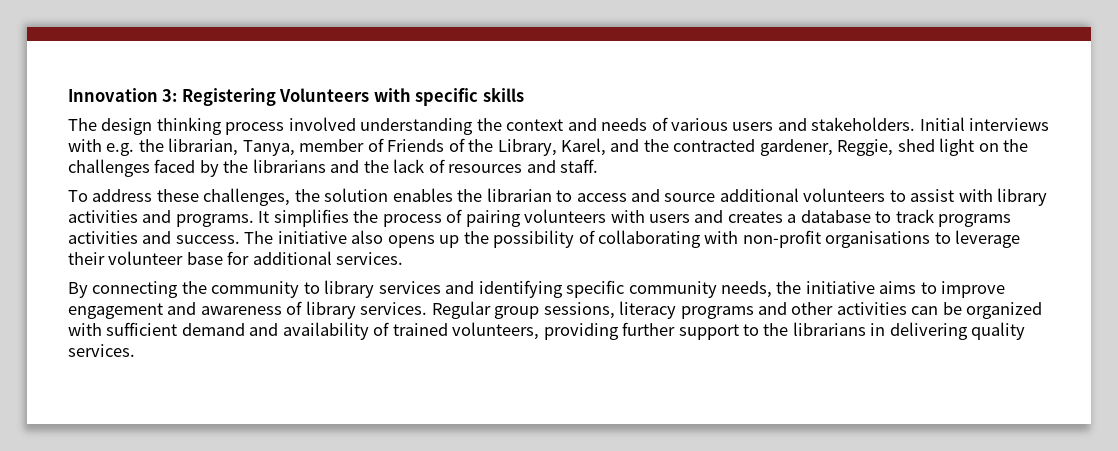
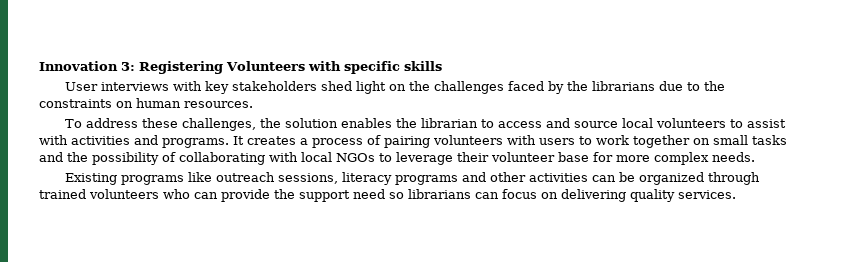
[68,117,1050,135] [68,138,894,156] The design thinking process involved understanding the context and needs of various users and stakeholders. Initial interviews with e.g. the librarian, Tanya, member of Friends of the Library, Karel, and the contracted gardener, Reggie, -> [64,81,317,94] User interviews with key stakeholders
[330,159,599,173] and the lack of resources and staff. -> [658,81,725,91] [39,98,253,108] due to the constraints on human resources.
[719,188,799,202] additional -> [621,118,653,128] local
[997,188,1048,206] library -> (68, 140) none
[273,209,379,227] simplifies the -> [247,136,308,145] creates a
[694,209,1012,227] [68,230,460,248] and creates a database to track programs activities and success. The initiative also opens up -> [579,135,787,148] [39,152,63,162] to work together on small tasks and
[742,230,931,248] non-profit organisations -> [301,152,375,162] local NGOs
[252,251,404,265] [68,280,1006,298] [68,301,540,319] additional services. // By connecting the community to library services and identifying specific community needs, the initiative aims to improve engagement and awareness of library services. Regular group -> [616,152,755,165] [64,172,275,185] more complex needs. // Existing programs like outreach
[68,322,886,340] with sufficient demand and availability of trained volunteers, providing further support to the librarians in -> [707,172,760,185] [39,189,558,202] through trained volunteers who can provide the support need so librarians can focus on

